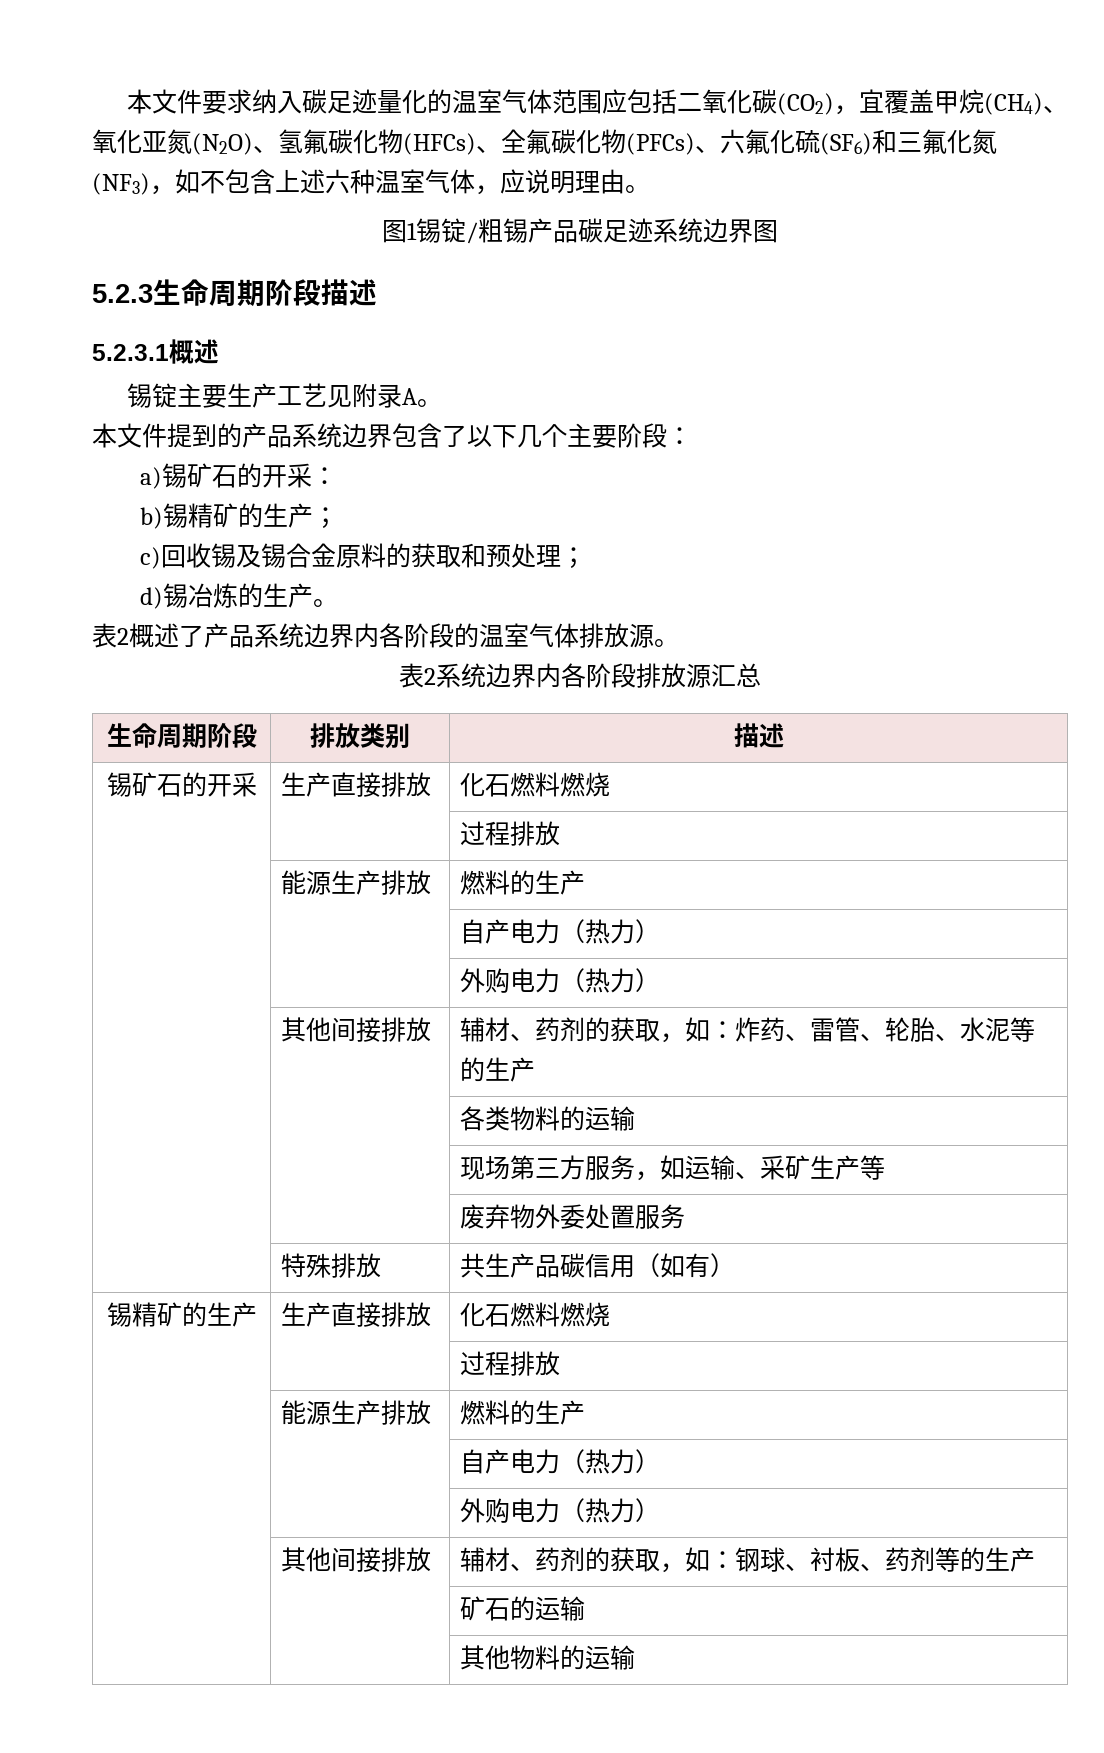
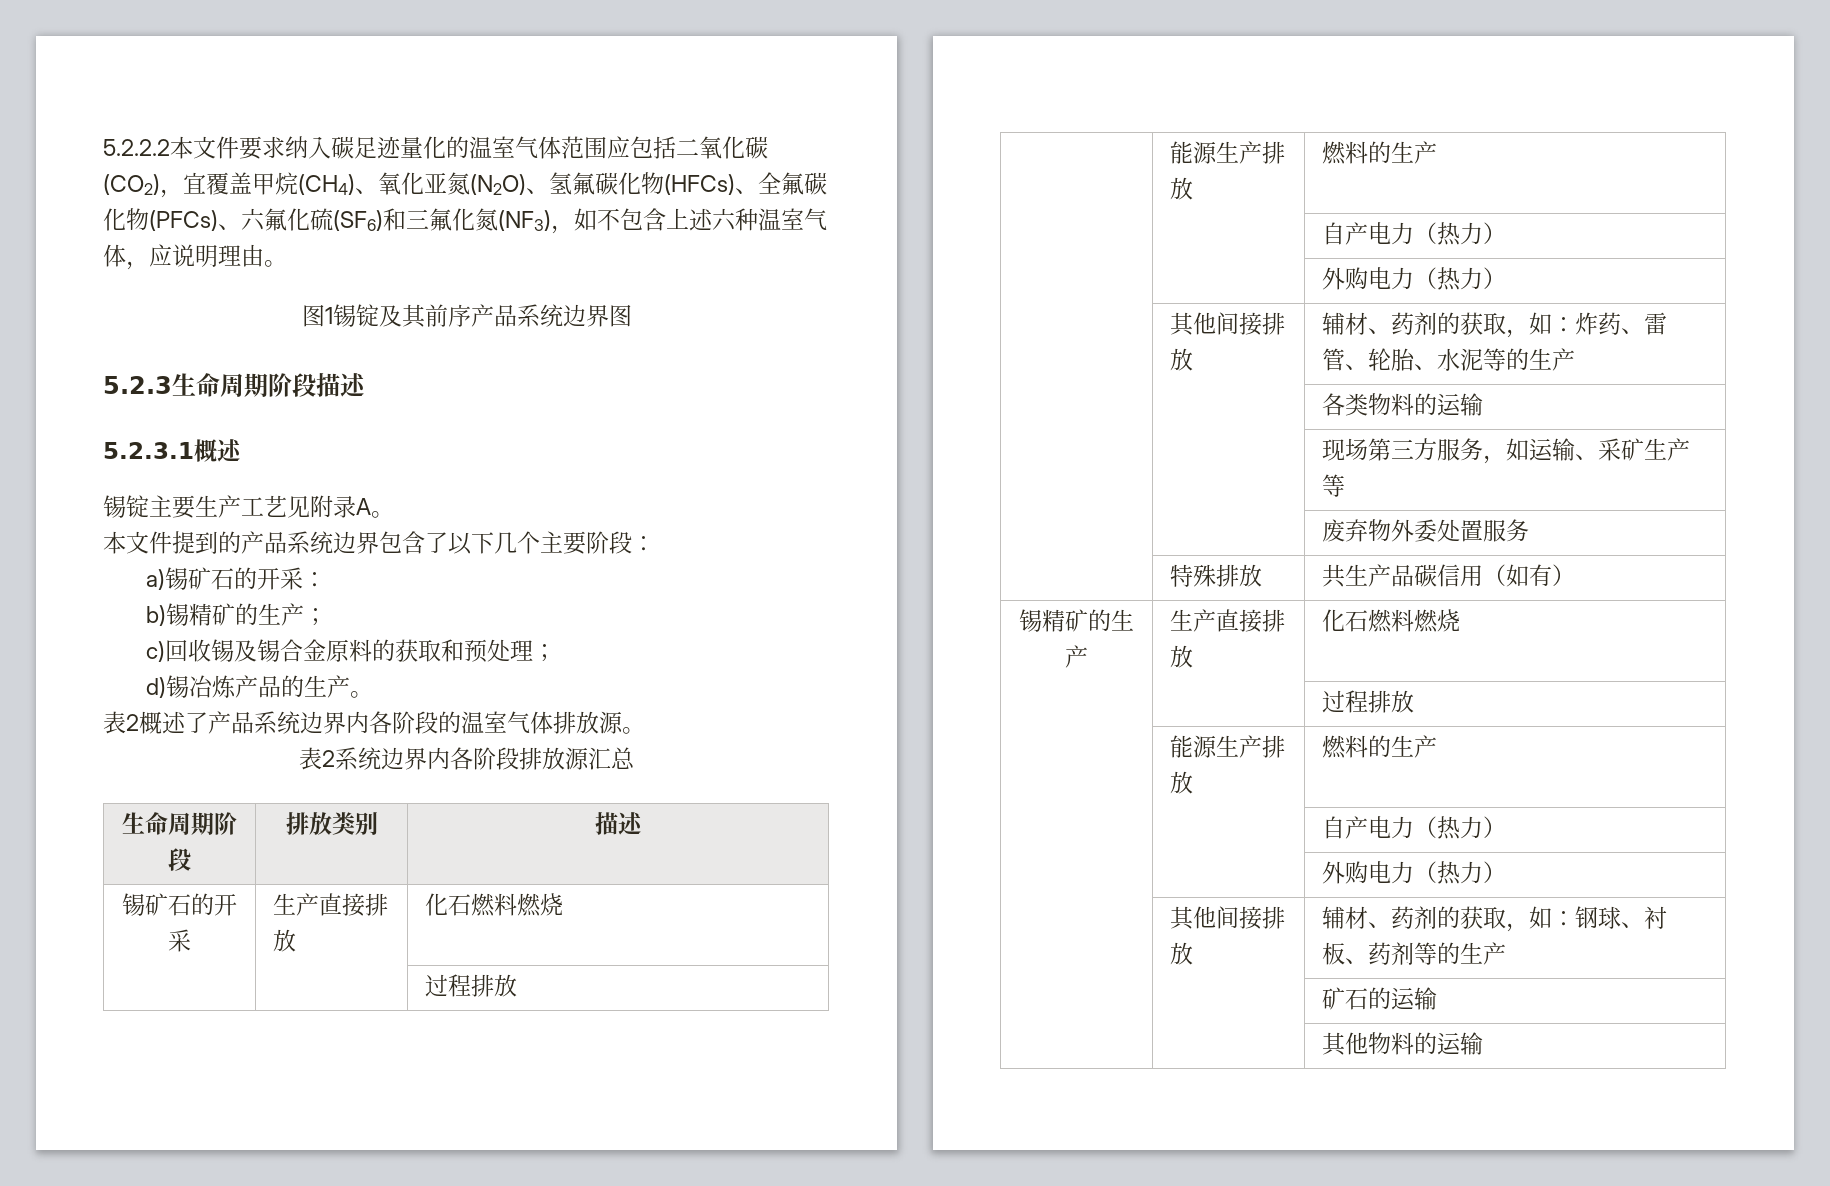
(126, 101) none -> [103,139,170,156] 5.2.2.2
[466,218,653,244] /粗锡产品碳足迹 -> [378,304,517,328] 及其前序产品
(239, 595) none -> [235,675,282,698] 产品

